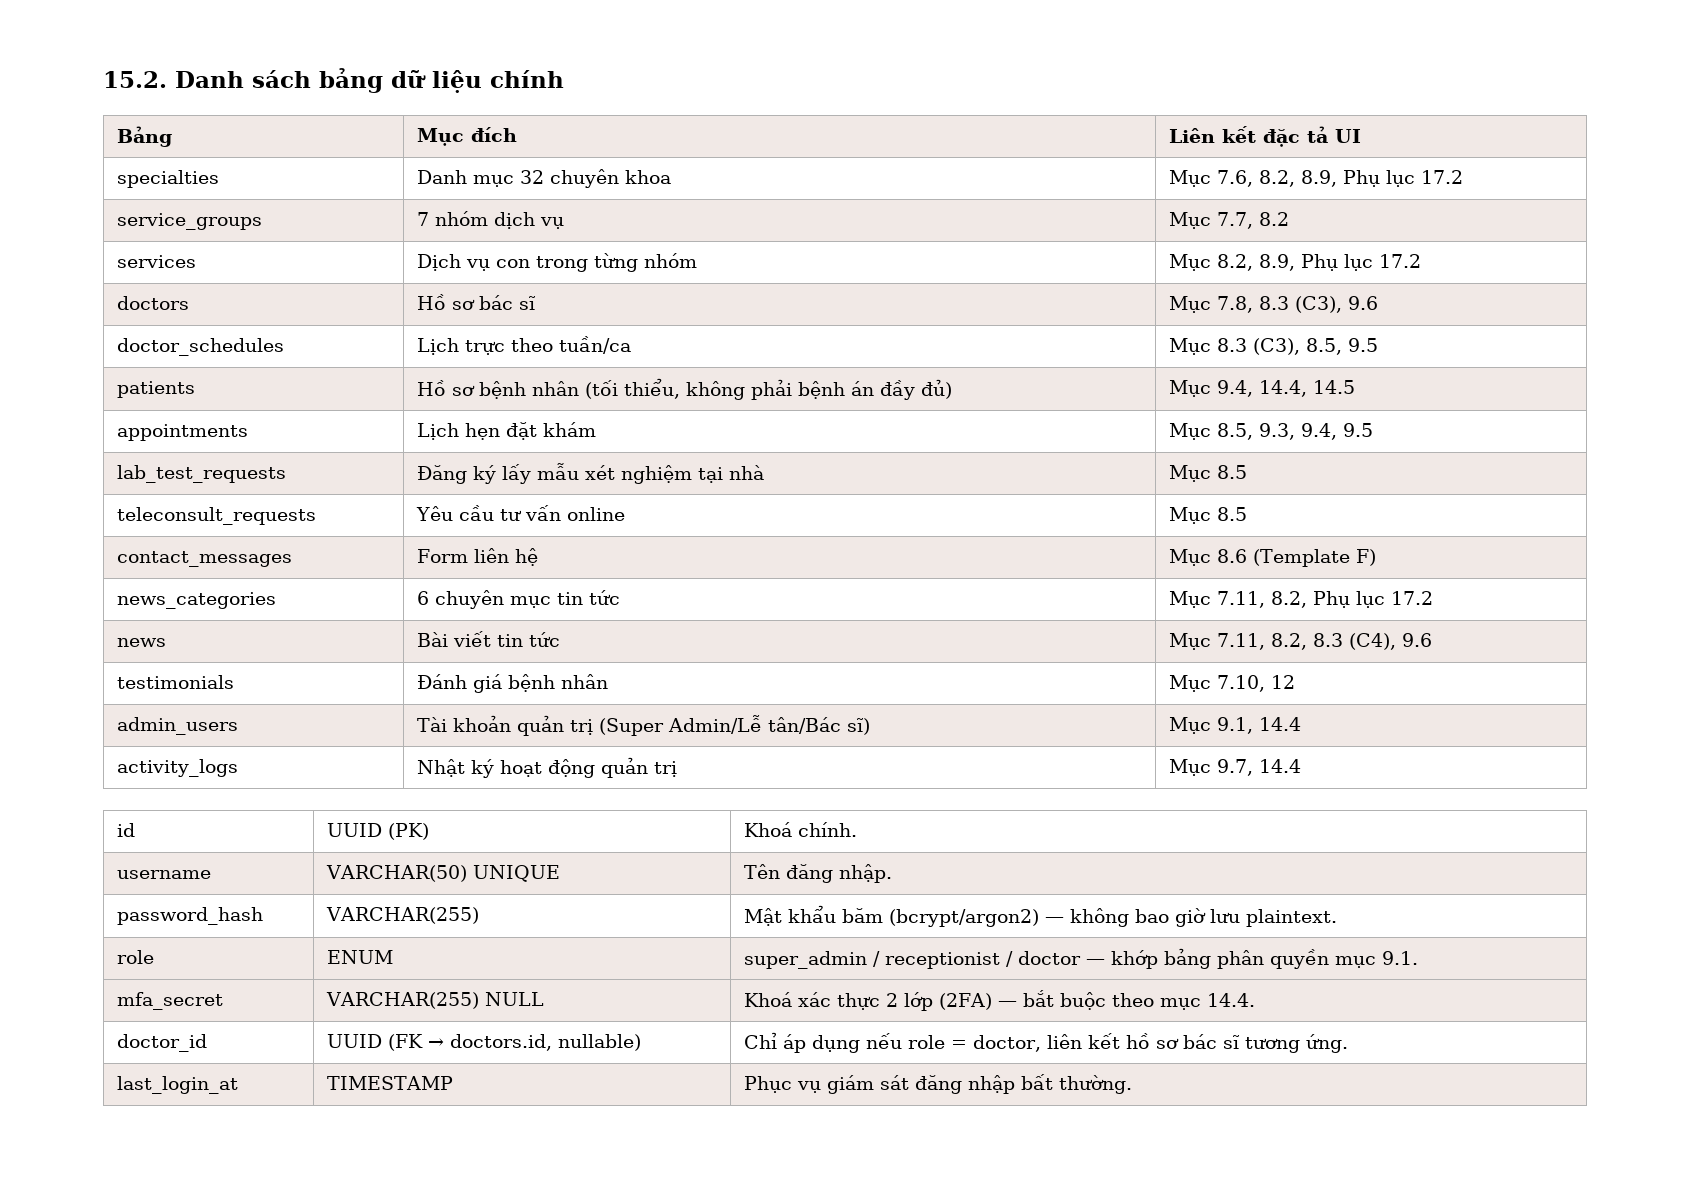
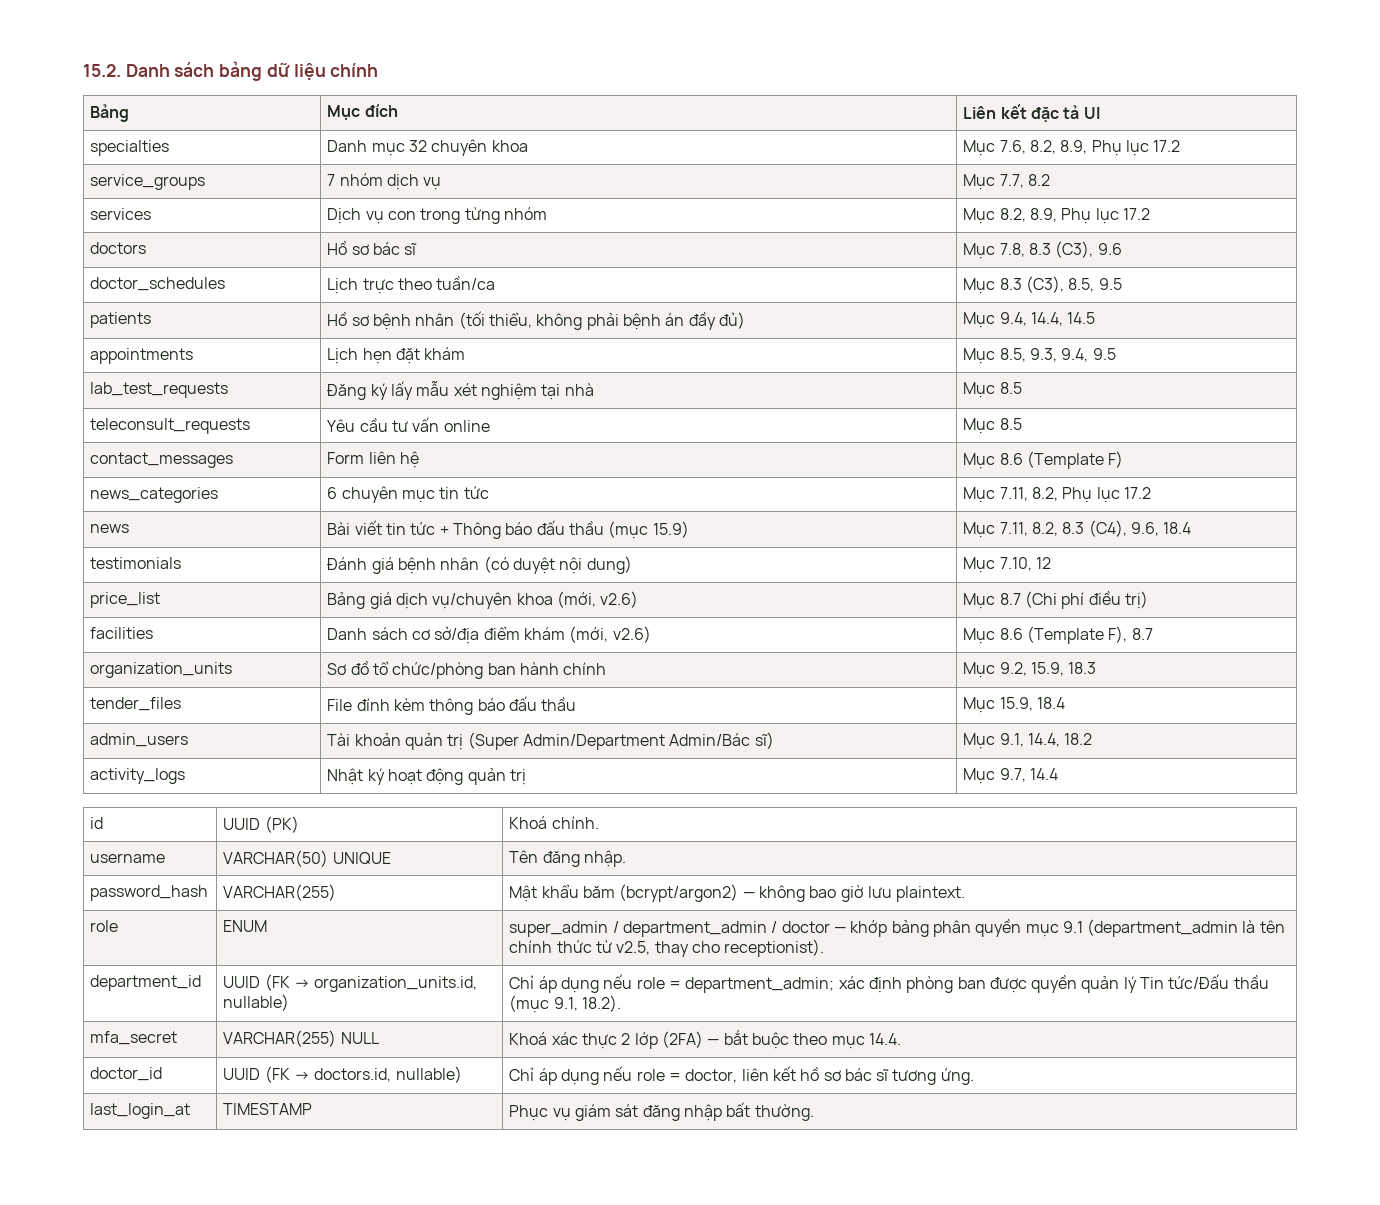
(560, 639) none -> [439,520,689,539] + Thông báo đấu thầu (mục 15.9)
[1401,633,1432,647] 9.6 -> [1130,522,1192,536] 9.6, 18.4
(608, 681) none -> [483,556,632,574] (có duyệt nội dung)
(1295, 682) none -> [90,592,161,608] [327,591,639,609] [963,591,1148,609] [90,627,154,639] [327,626,651,644] [963,626,1153,644] [90,662,233,678] [327,661,607,679] [963,662,1097,678] [90,697,182,711] [327,696,577,715] [963,697,1065,713] // price_list | Bảng giá dịch vụ/chuyên khoa (mới, v2.6) | Mục 8.7 (Chi phí điều trị) // facilities | Danh sách cơ sở/địa điểm khám (mới, v2.6) | Mục 8.6 (Template F), 8.7 // organization_units | Sơ đồ tổ chức/phòng ban hành chính | Mục 9.2, 15.9, 18.3 // tender_files | File đính kèm thông báo đấu thầu | Mục 15.9, 18.4
[667,715,841,734] Admin/Lễ tân/Bác -> [522,733,751,750] Admin/Department Admin/Bác
[1258,717,1301,731] 14.4 -> [1027,733,1093,747] 14.4, 18.2
[884,952,1000,969] receptionist -> [622,921,767,937] department_admin
[1381,951,1418,965] 9.1. -> [1062,919,1285,937] [509,939,825,957] [90,975,202,991] [223,974,478,992] [223,994,290,1011] [509,974,1269,993] [509,995,621,1013] 9.1 (department_admin là tên chính thức từ v2.5, thay cho receptionist). // department_id | UUID (FK → organization_units.id, nullable) | Chỉ áp dụng nếu role = department_admin; xác định phòng ban được quyền quản lý Tin tức/Đấu thầu (mục 9.1, 18.2).

